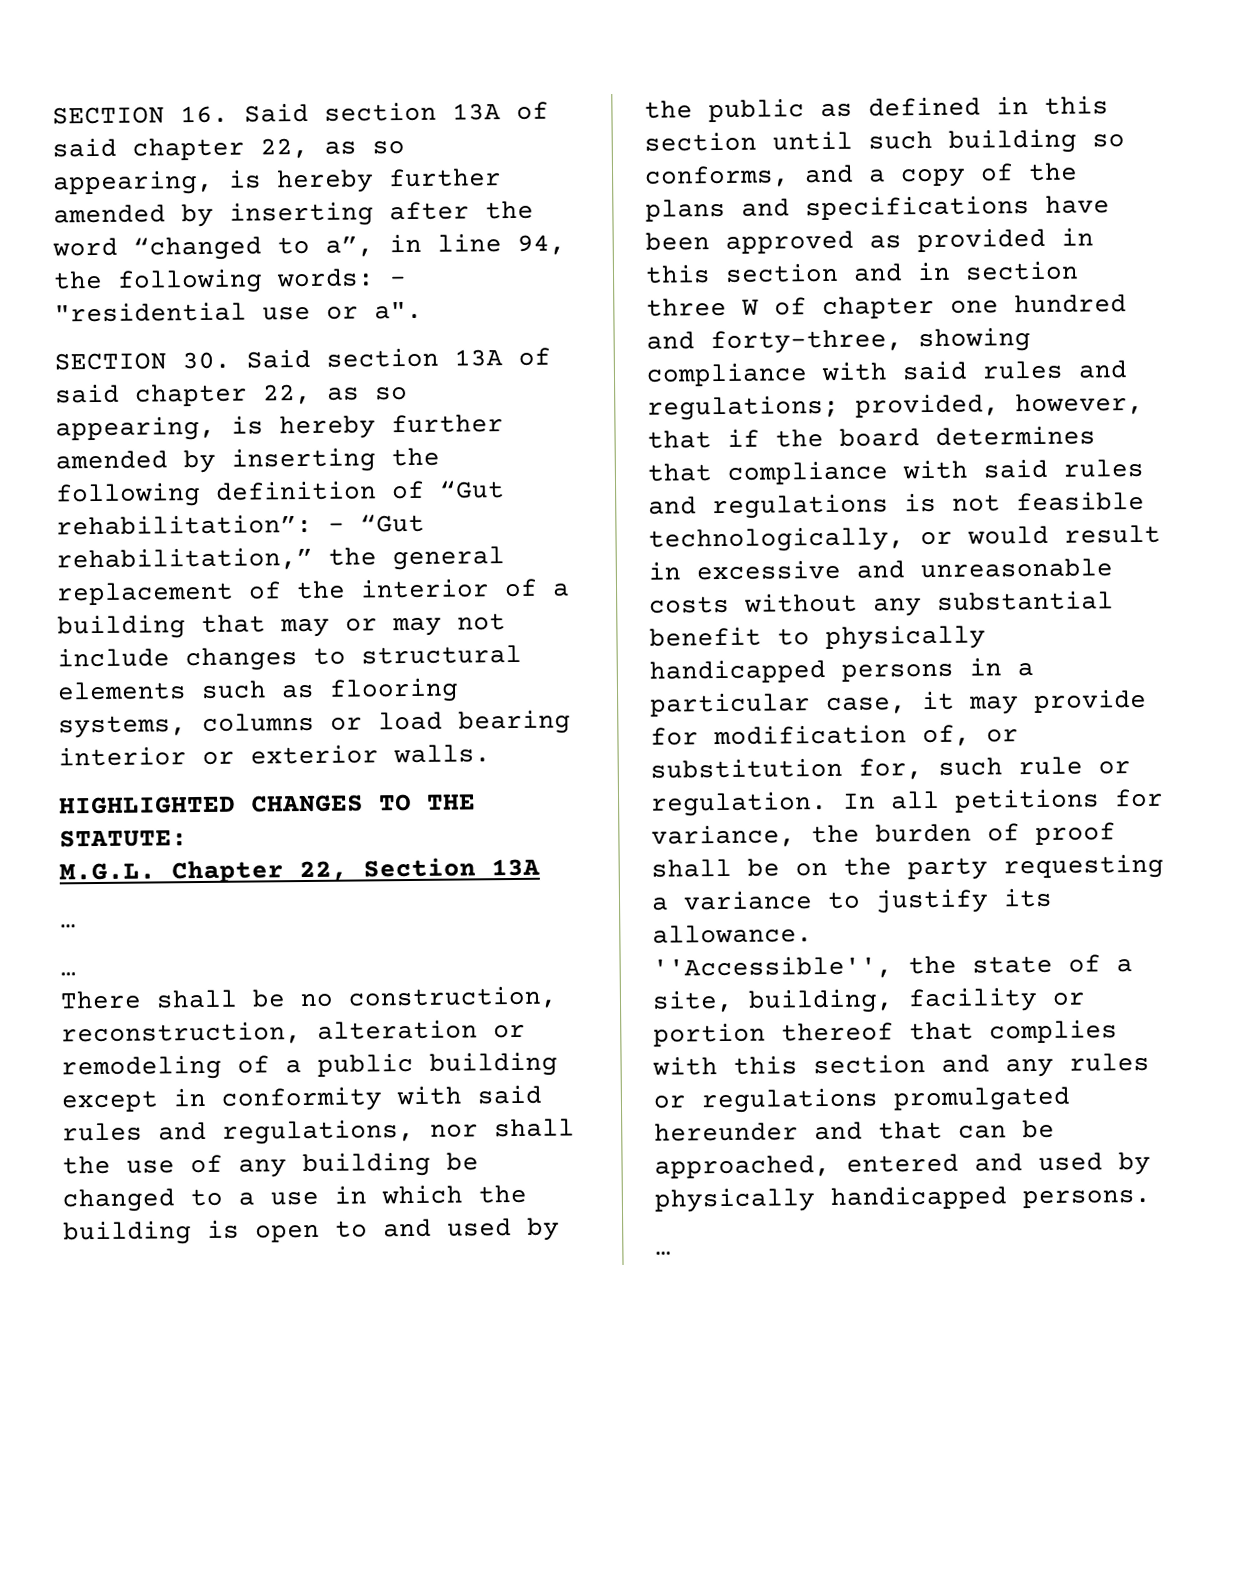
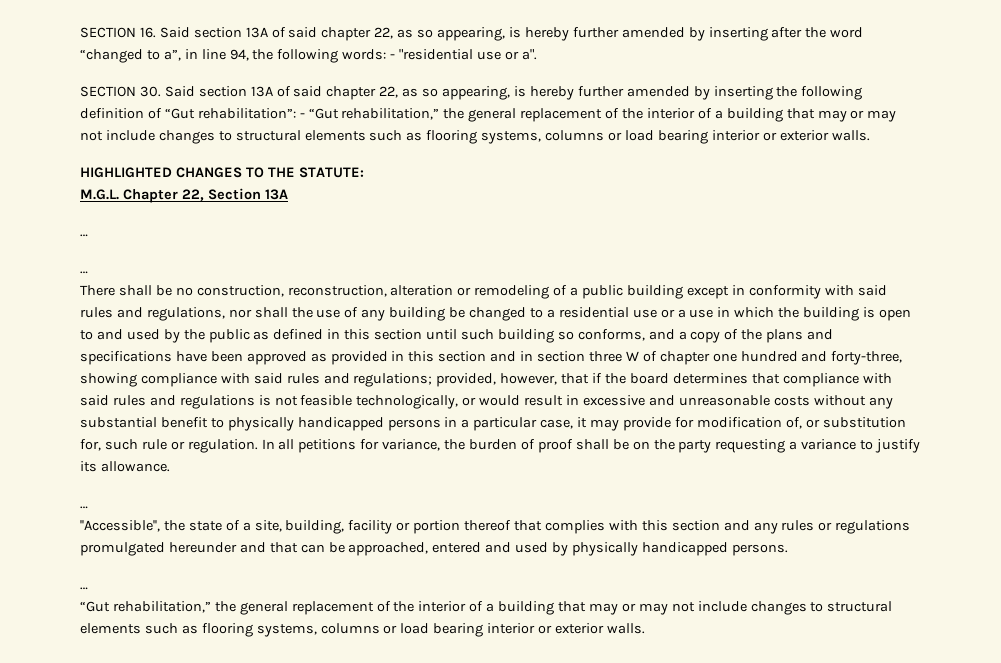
(255, 1199) none -> [558,307,686,318] residential use or a
(813, 934) none -> [80,506,88,509] // …
(672, 1253) none -> [80,601,893,615] [80,623,645,637] // “Gut rehabilitation,” the general replacement of the interior of a building that may or may not include changes to structural elements such as flooring systems, columns or load bearing interior or exterior walls.

